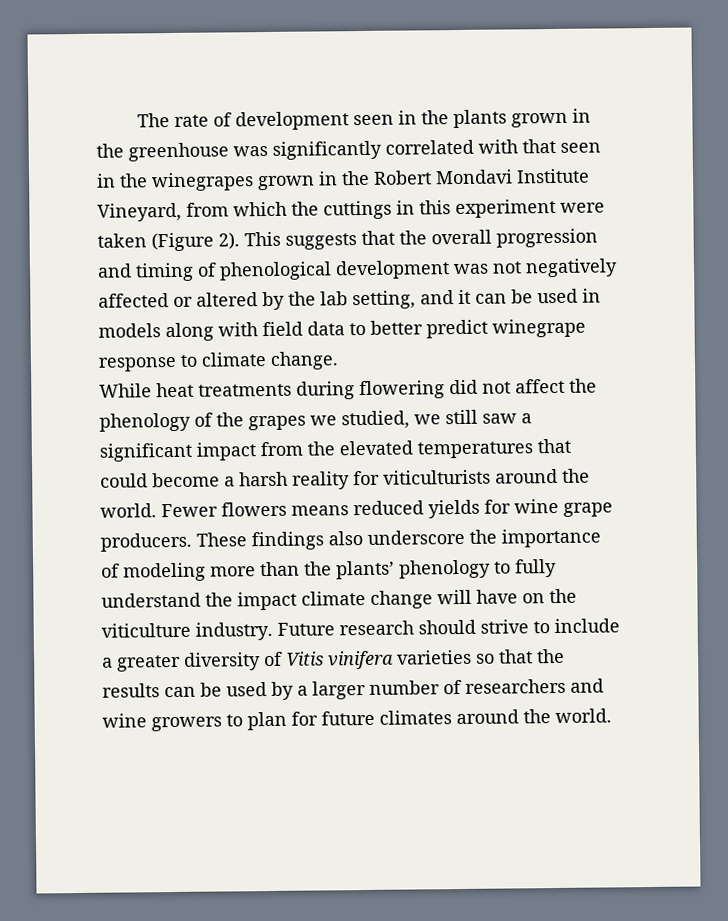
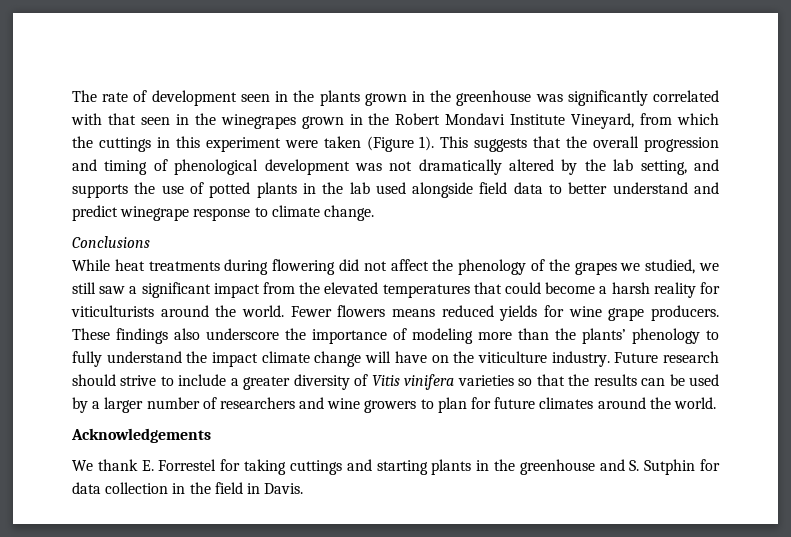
[218,232,240,250] 2). -> [419,136,435,151] 1).
[525,258,618,278] [98,293,193,308] negatively affected or -> [418,159,502,175] dramatically
[458,288,601,305] [98,322,258,342] it can be used in models along with -> [72,182,474,198] supports the use of potted plants in the lab used alongside
(423, 327) none -> [612,182,719,194] understand and
(339, 360) none -> [72,236,150,248] // Conclusions
(612, 716) none -> [71,428,211,443] [72,459,720,475] [72,482,304,494] // Acknowledgements // We thank E. Forrestel for taking cuttings and starting plants in the greenhouse and S. Sutphin for data collection in the field in Davis.

